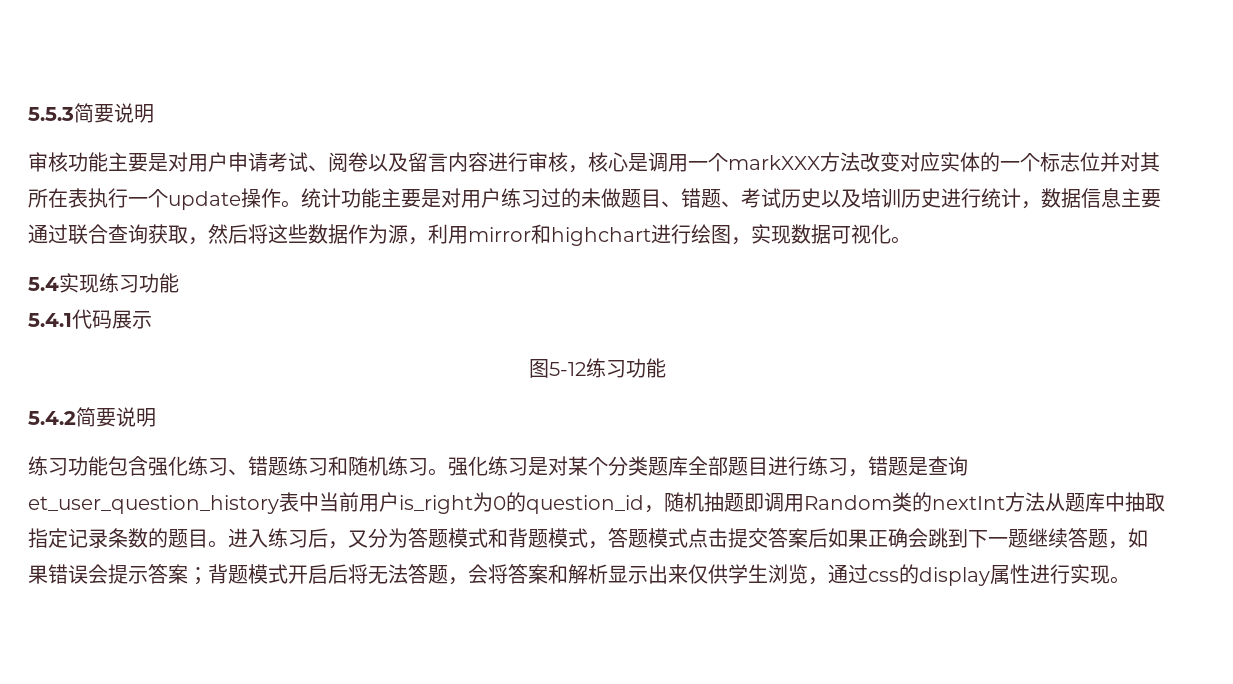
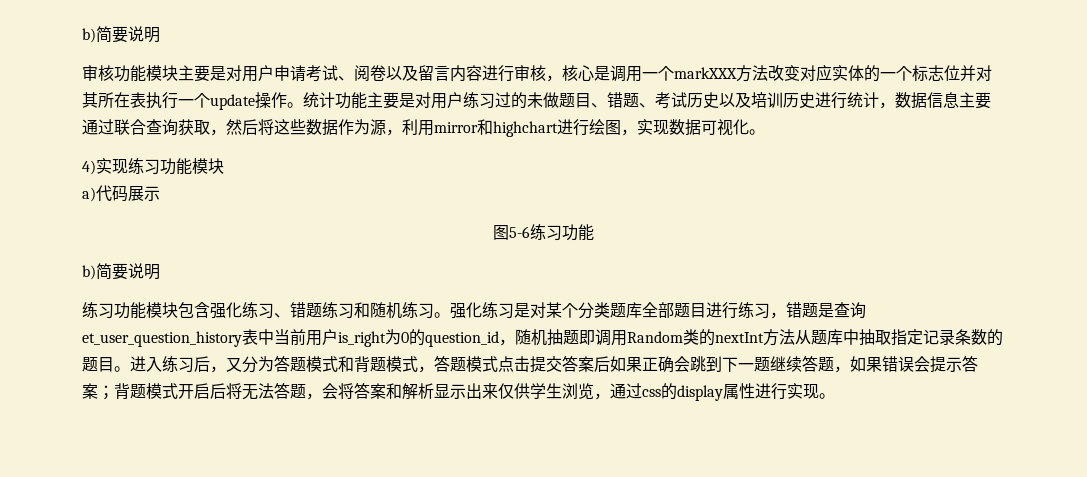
[28,107,74,121] 5.5.3 -> [82,28,96,43] b)
(108, 162) none -> [146,65,178,81] 模块
[28,277,59,291] 5.4 -> [82,160,96,175] 4)
[28,313,72,327] // 5.4.1 -> [192,158,224,174] [82,187,96,202] 模块 // a)
[548,358,666,378] [28,411,76,425] 5-12练习功能 // 5.4.2 -> [509,224,594,241] [82,265,96,280] 5-6练习功能 // b)
(108, 466) none -> [146,302,178,318] 模块

